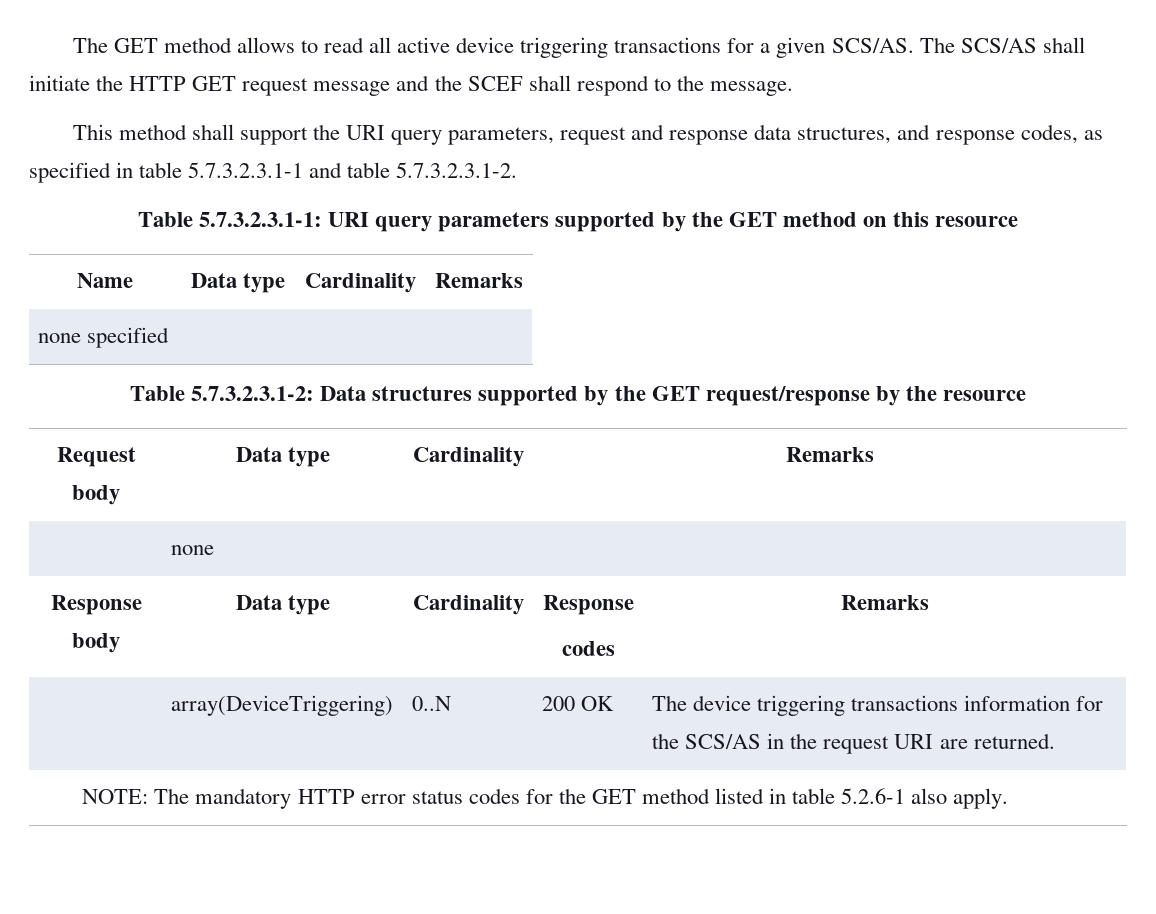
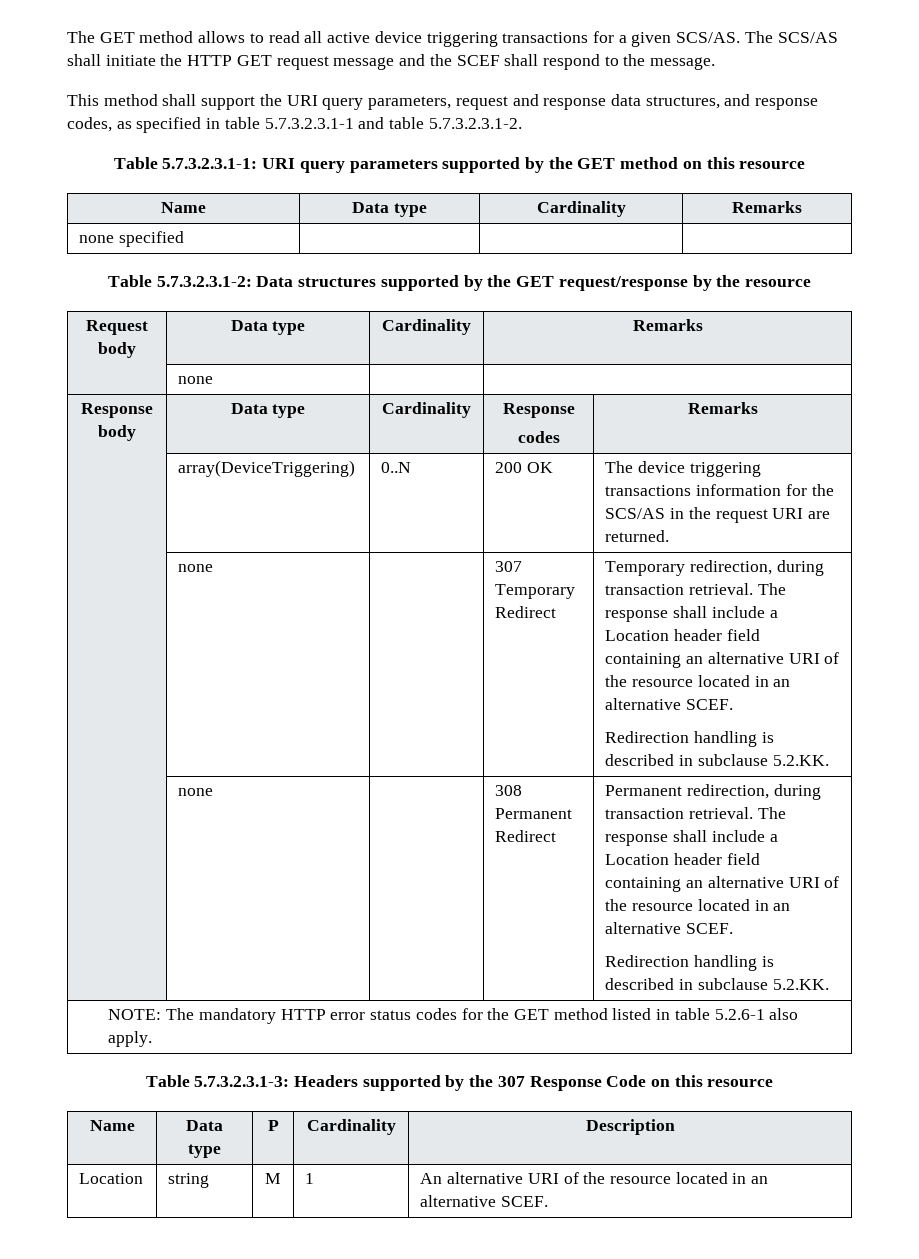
(1055, 741) none -> [178,564,214,572] [495,561,523,572] [495,584,576,599] [495,606,557,618] [605,560,824,576] [605,583,786,595] [605,606,778,622] [605,629,760,641] [605,652,840,668] [605,675,791,687] [605,698,734,710] [605,731,774,747] [605,754,829,766] [178,788,214,796] [495,785,523,796] [495,808,573,819] [495,830,557,842] [605,784,821,800] [605,807,786,819] [605,830,778,846] [605,853,760,865] [605,876,840,892] [605,899,791,911] [605,922,734,934] [605,955,774,971] [605,978,829,990] // | none | | 307 Temporary Redirect | Temporary redirection, during transaction retrieval. The response shall include a Location header field containing an alternative URI of the resource located in an alternative SCEF. // Redirection handling is described in subclause 5.2.KK. // | none | | 308 Permanent Redirect | Permanent redirection, during transaction retrieval. The response shall include a Location header field containing an alternative URI of the resource located in an alternative SCEF. // Redirection handling is described in subclause 5.2.KK.
(1009, 798) none -> [145,1075,774,1091] [89,1120,135,1131] [186,1120,223,1131] [188,1144,221,1158] [267,1120,279,1131] [306,1119,396,1135] [585,1119,675,1135] [79,1173,144,1184] [168,1173,210,1188] [265,1173,281,1184] [305,1173,315,1184] [420,1172,769,1184] [420,1195,549,1207] // Table 5.7.3.2.3.1-3: Headers supported by the 307 Response Code on this resource // Name | Data type | P | Cardinality | Description // Location | string | M | 1 | An alternative URI of the resource located in an alternative SCEF.

